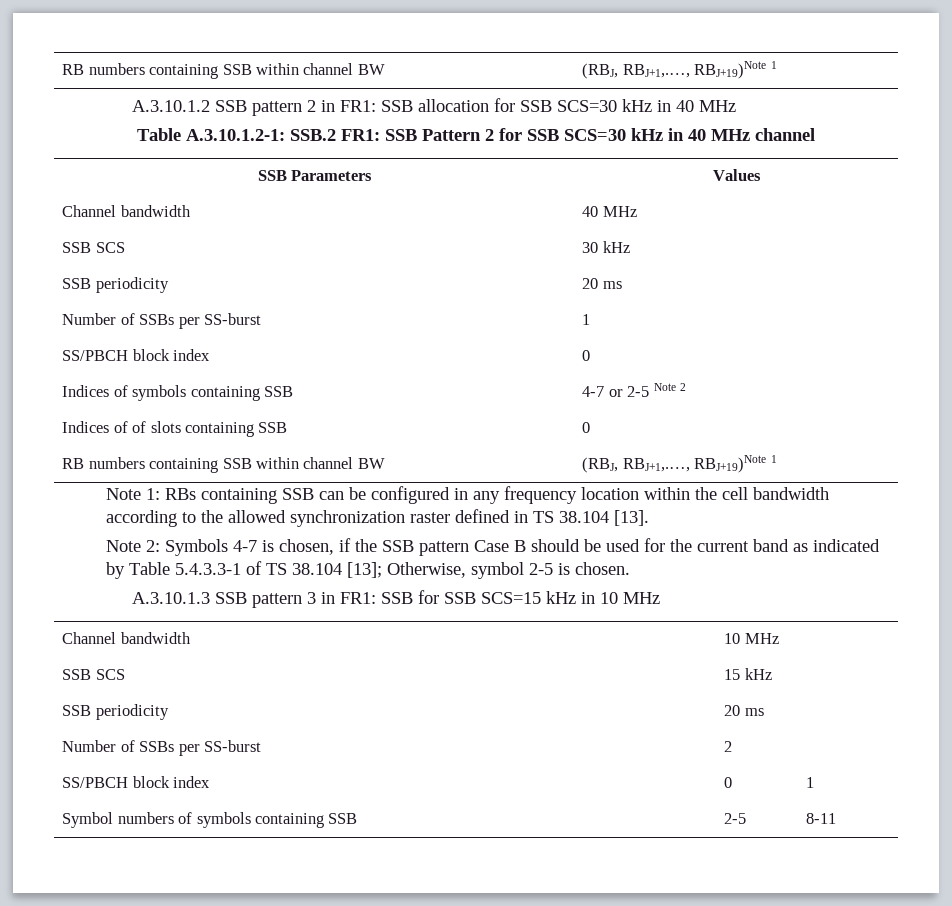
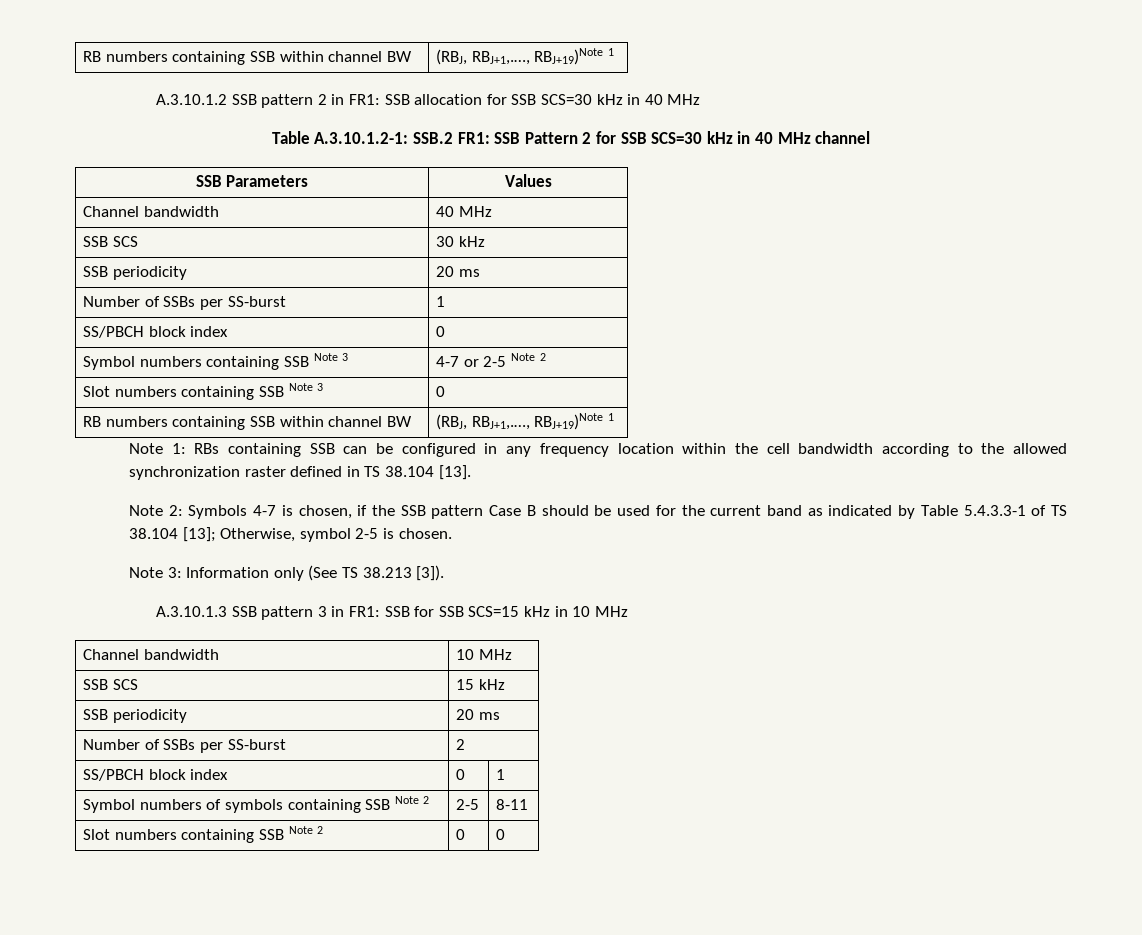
[62,385,294,401] Indices of symbols containing SSB -> [83,353,349,370] Symbol numbers containing SSB Note 3
[62,421,288,437] Indices of of slots containing SSB -> [83,383,324,400] Slot numbers containing SSB Note 3
(630, 568) none -> [129,565,445,581] // Note 3: Information only (See TS 38.213 [3]).
(358, 818) none -> [394,796,430,804] Note 2
(837, 818) none -> [83,826,324,843] [456,829,466,840] [496,829,506,840] // Slot numbers containing SSB Note 2 | 0 | 0

